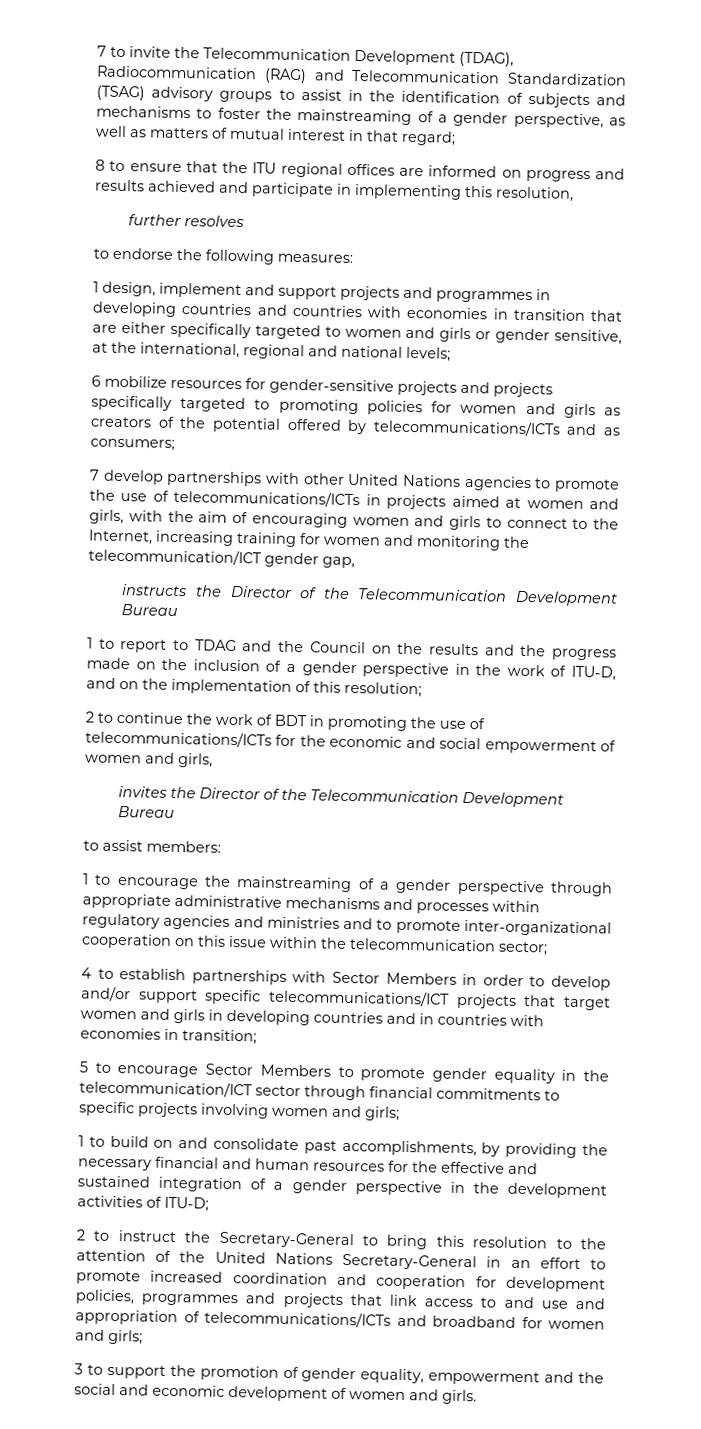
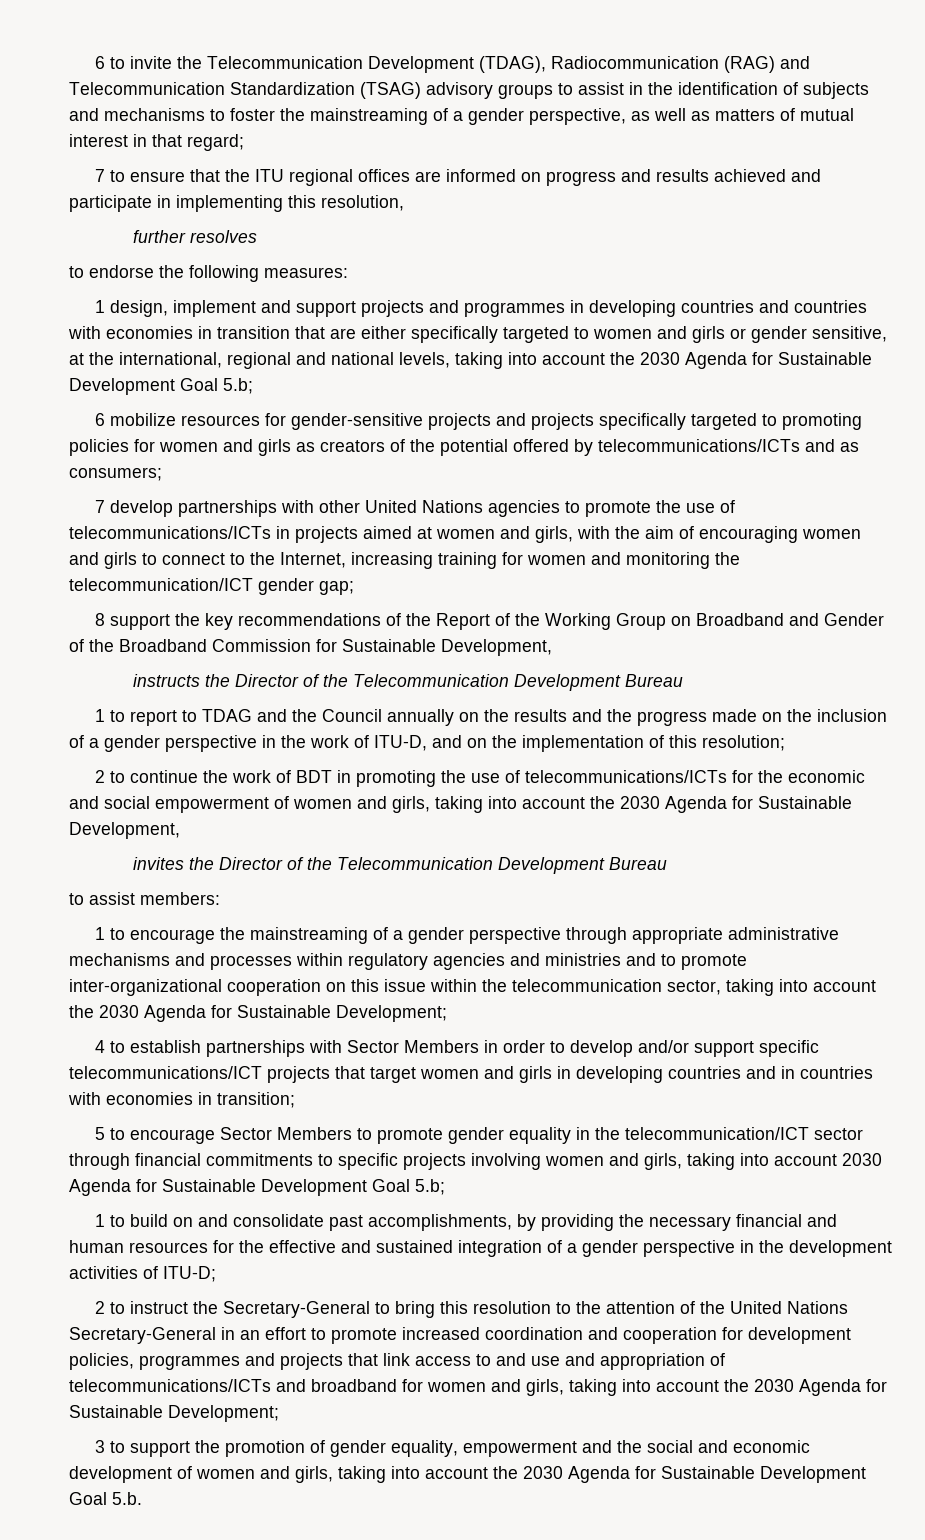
[97,45,107,57] 7 -> [95,56,106,69] 6
[95,159,105,171] 8 -> [95,169,106,182] 7
[406,346,451,362] levels; -> [399,352,872,369] [69,378,253,395] levels, taking into account the 2030 Agenda for Sustainable Development Goal 5.b;
[322,556,355,569] gap, -> [319,581,354,595] [95,613,885,630] [69,639,552,656] gap; // 8 support the key recommendations of the Report of the Working Group on Broadband and Gender of the Broadband Commission for Sustainable Development,
(366, 647) none -> [387,709,455,726] annually
(213, 760) none -> [435,796,852,813] [69,822,180,839] taking into account the 2030 Agenda for Sustainable Development,
[498,941,548,956] sector; -> [667,979,876,996] [69,1005,447,1022] sector, taking into account the 2030 Agenda for Sustainable Development;
[364,1106,400,1121] girls; -> [644,1153,882,1170] [69,1179,445,1196] girls, taking into account 2030 Agenda for Sustainable Development Goal 5.b;
[108,1329,143,1345] girls; -> [526,1379,887,1396] [69,1405,279,1422] girls, taking into account the 2030 Agenda for Sustainable Development;
[442,1389,477,1405] girls. -> [295,1466,866,1483] [69,1492,142,1505] girls, taking into account the 2030 Agenda for Sustainable Development Goal 5.b.

